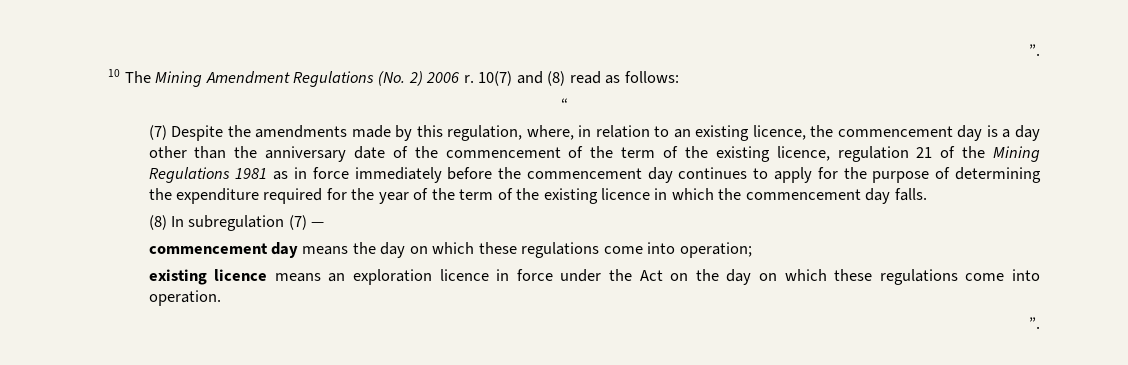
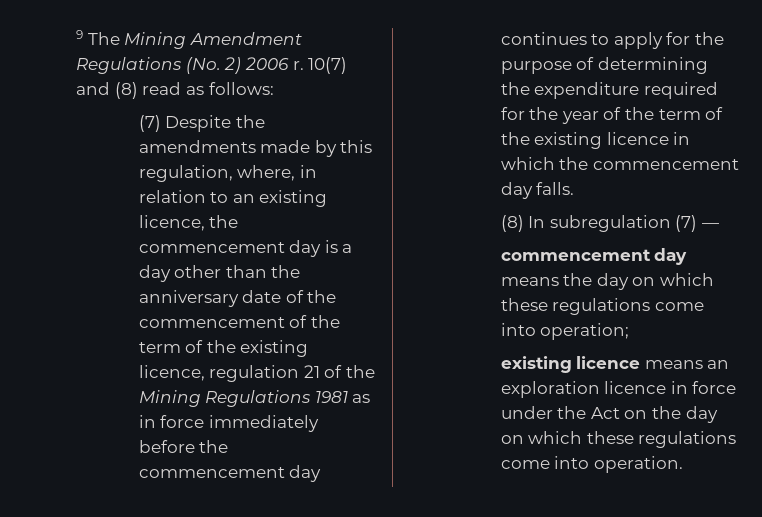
[1029,44,1040,56] [108,69,121,77] ”. // 10 -> [76,30,84,39] 9
[560,98,568,110] // “ -> (274, 88) none
[1029,317,1040,329] // ”. -> (683, 464) none

